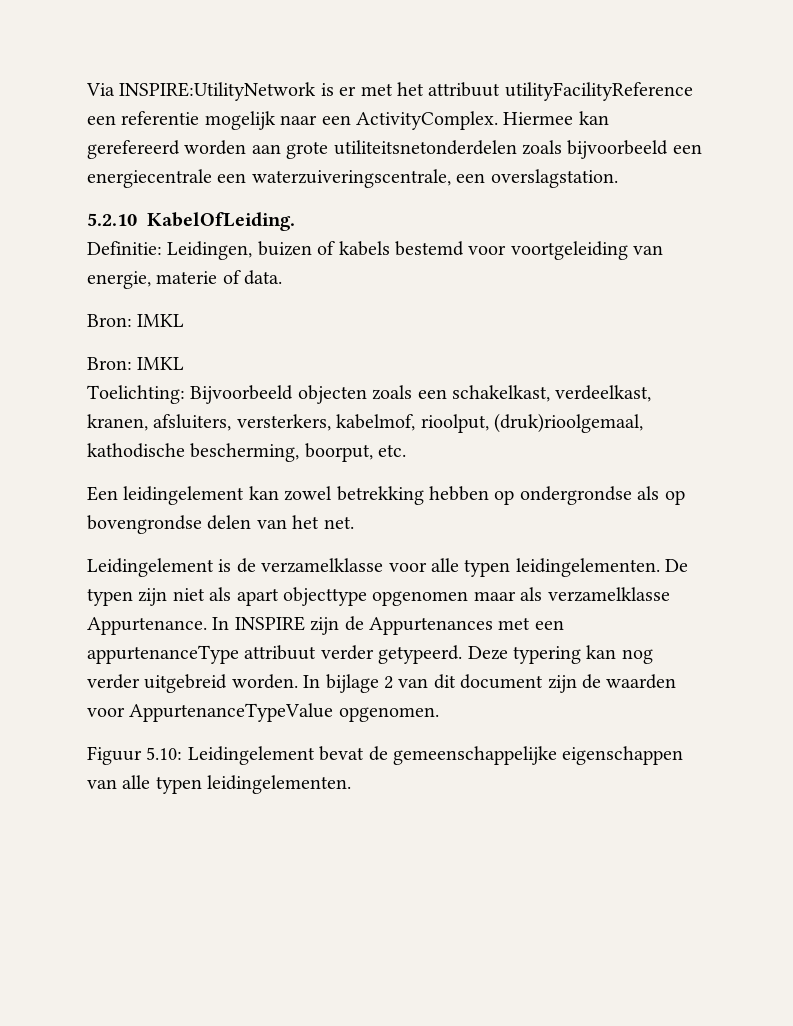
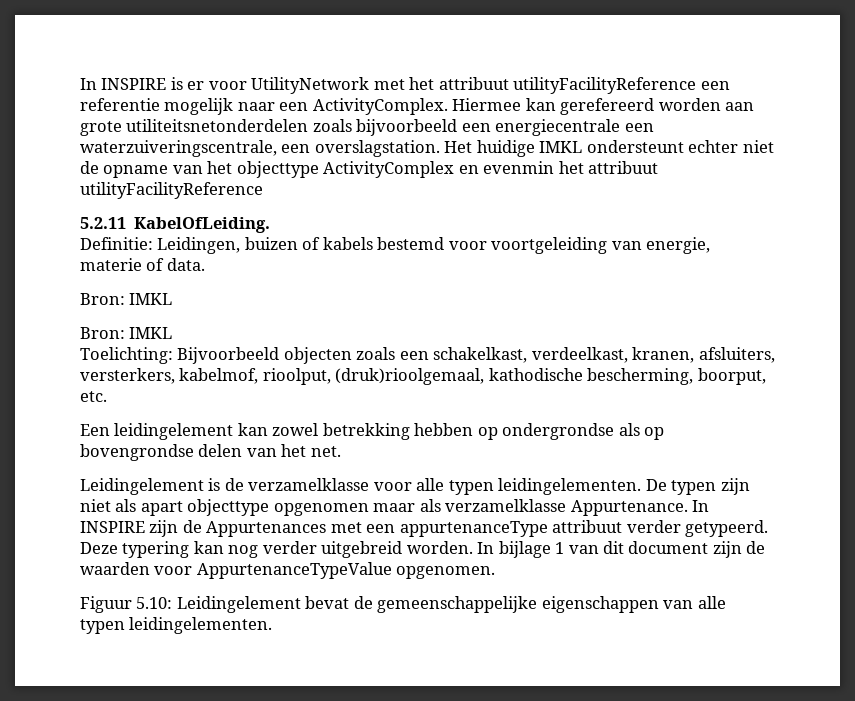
[86,82,357,101] Via INSPIRE:UtilityNetwork is er -> [80,77,370,94] In INSPIRE is er voor UtilityNetwork
[87,213,137,226] // 5.2.10 -> [444,140,774,157] [80,161,659,178] [80,182,263,199] [80,217,126,229] Het huidige IMKL ondersteunt echter niet de opname van het objecttype ActivityComplex en evenmin het attribuut utilityFacilityReference // 5.2.11
[384,676,393,689] 2 -> [555,542,565,554] 1

